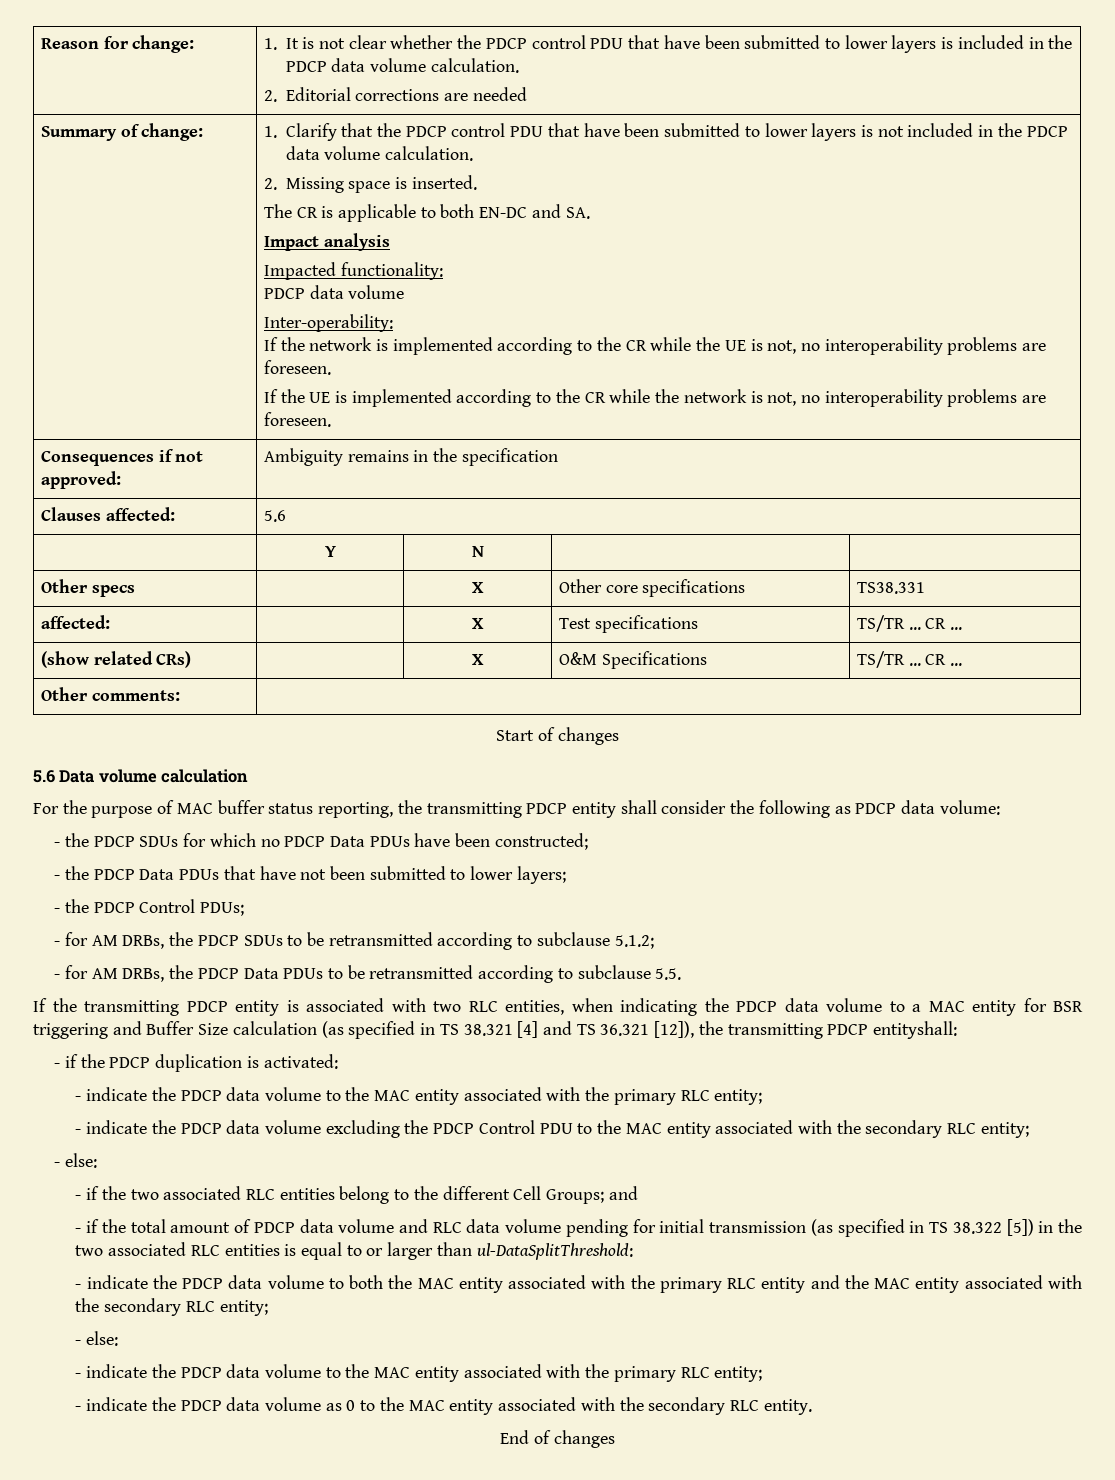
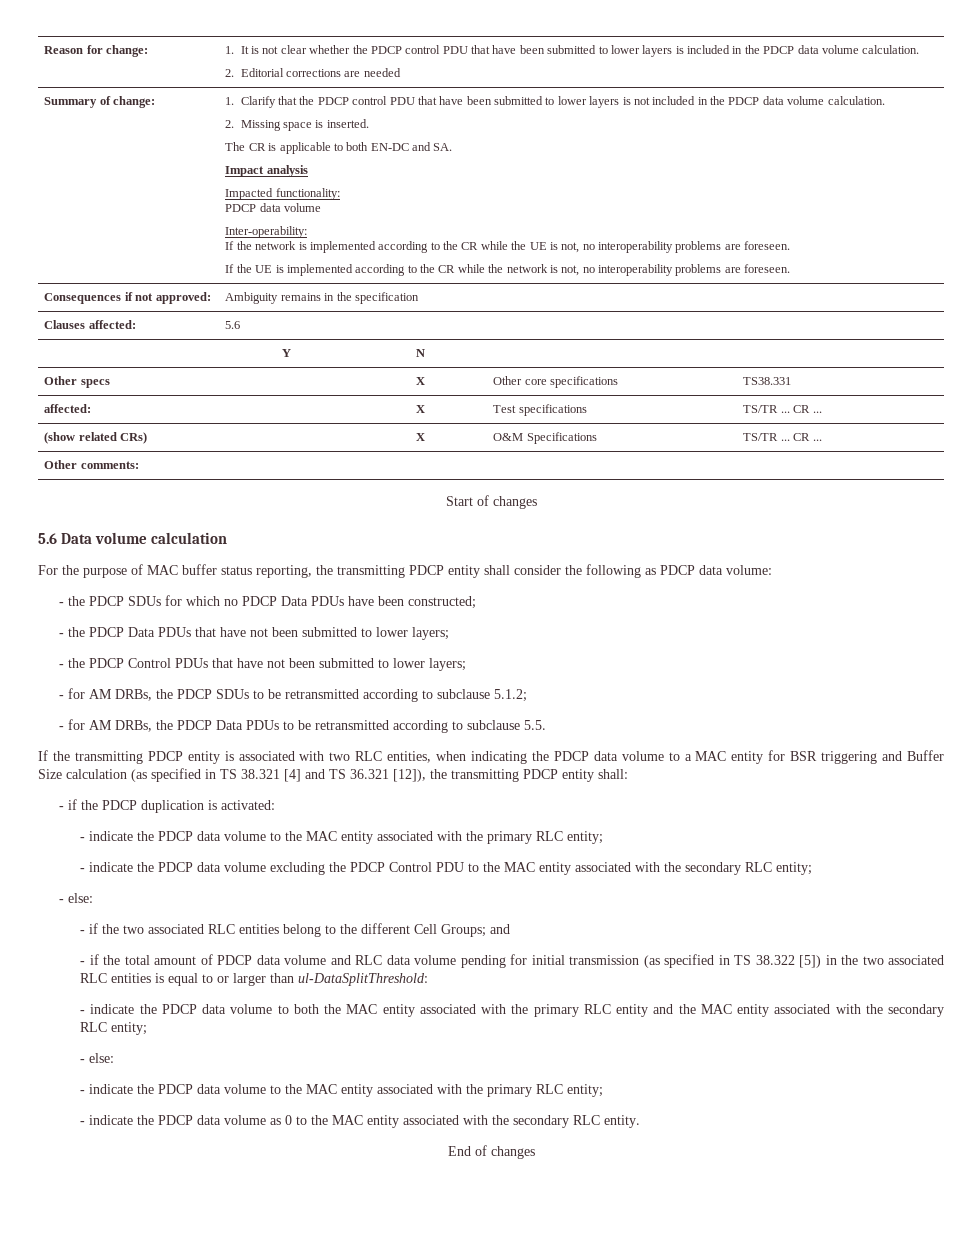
[200,902,245,916] PDUs; -> [175,658,467,671] PDUs that have not been submitted to lower layers;
[873,1021,958,1039] entityshall: -> [562,769,628,782] entity shall:

